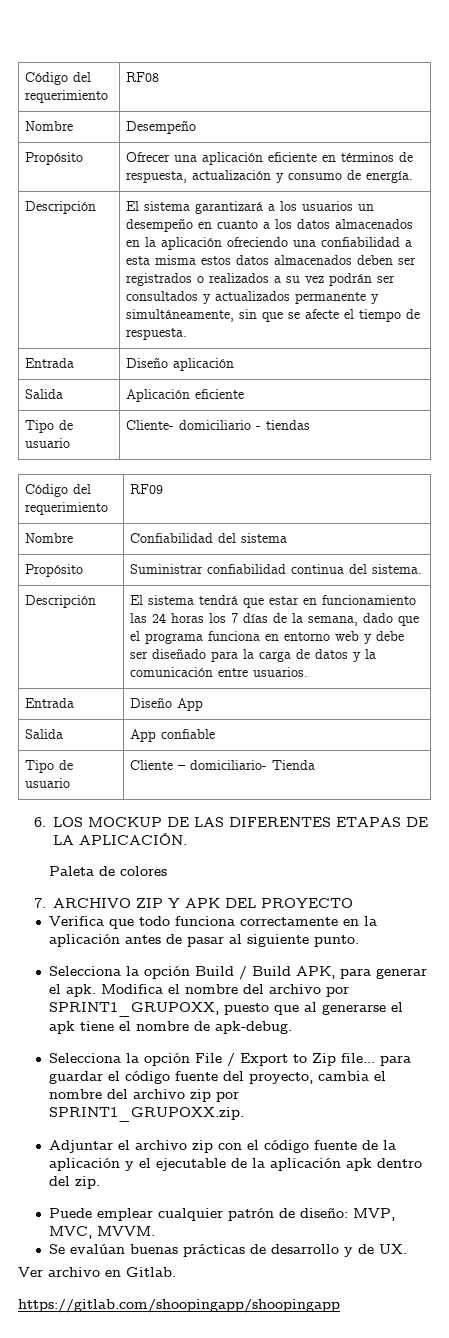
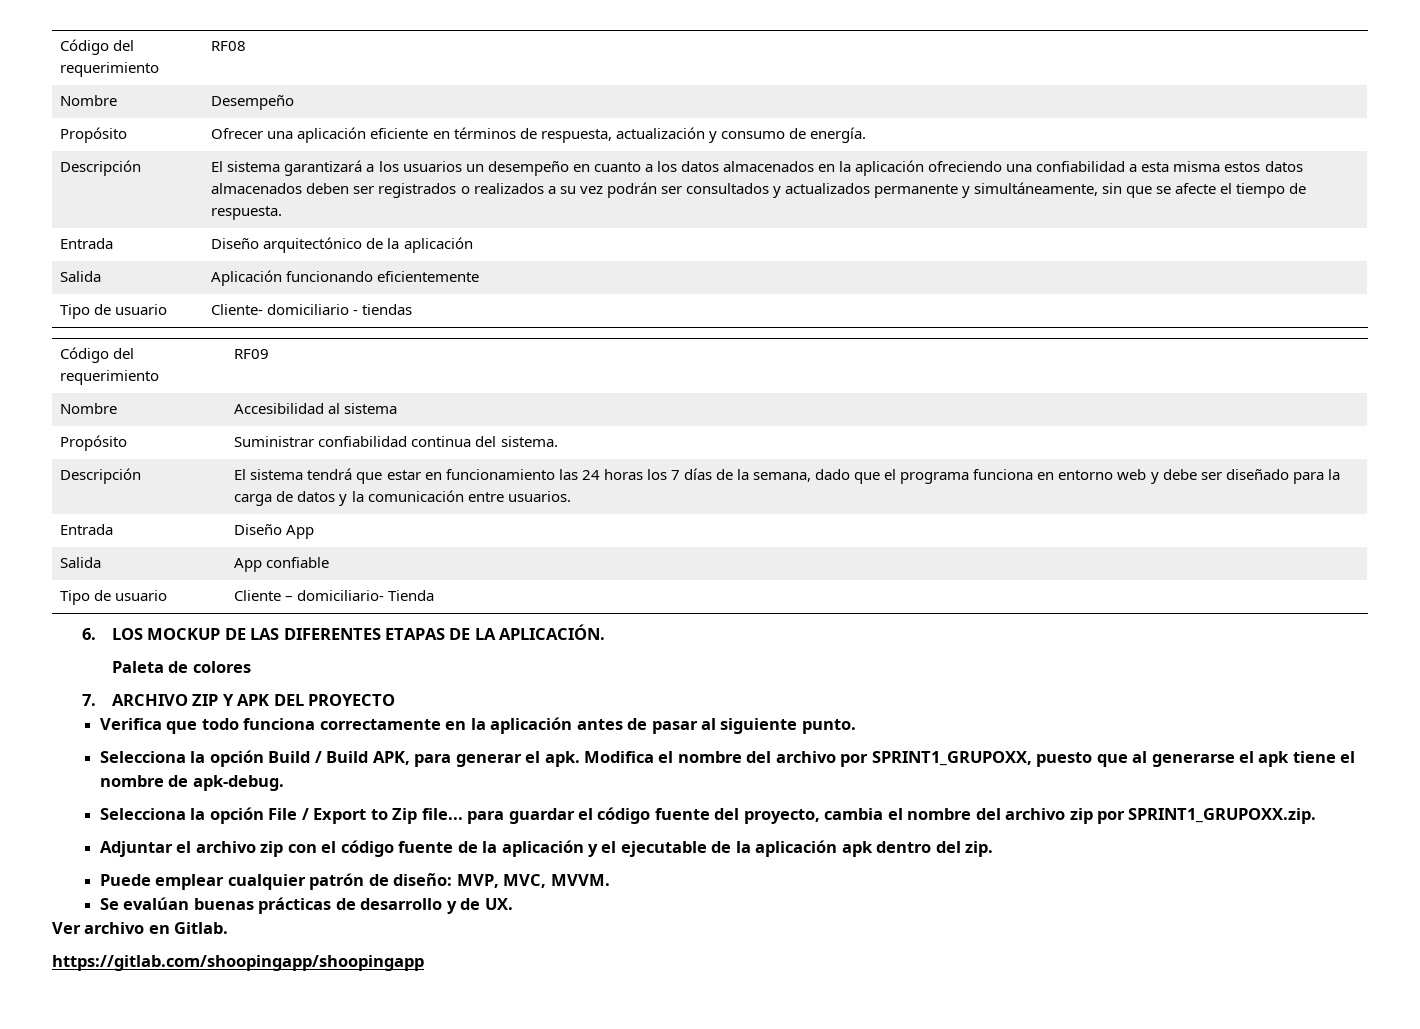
(168, 362) none -> [263,237,400,253] arquitectónico de la
[194,389,244,399] eficiente -> [286,271,480,282] funcionando eficientemente
[129,533,236,543] Confiabilidad del -> [234,403,341,414] Accesibilidad al

